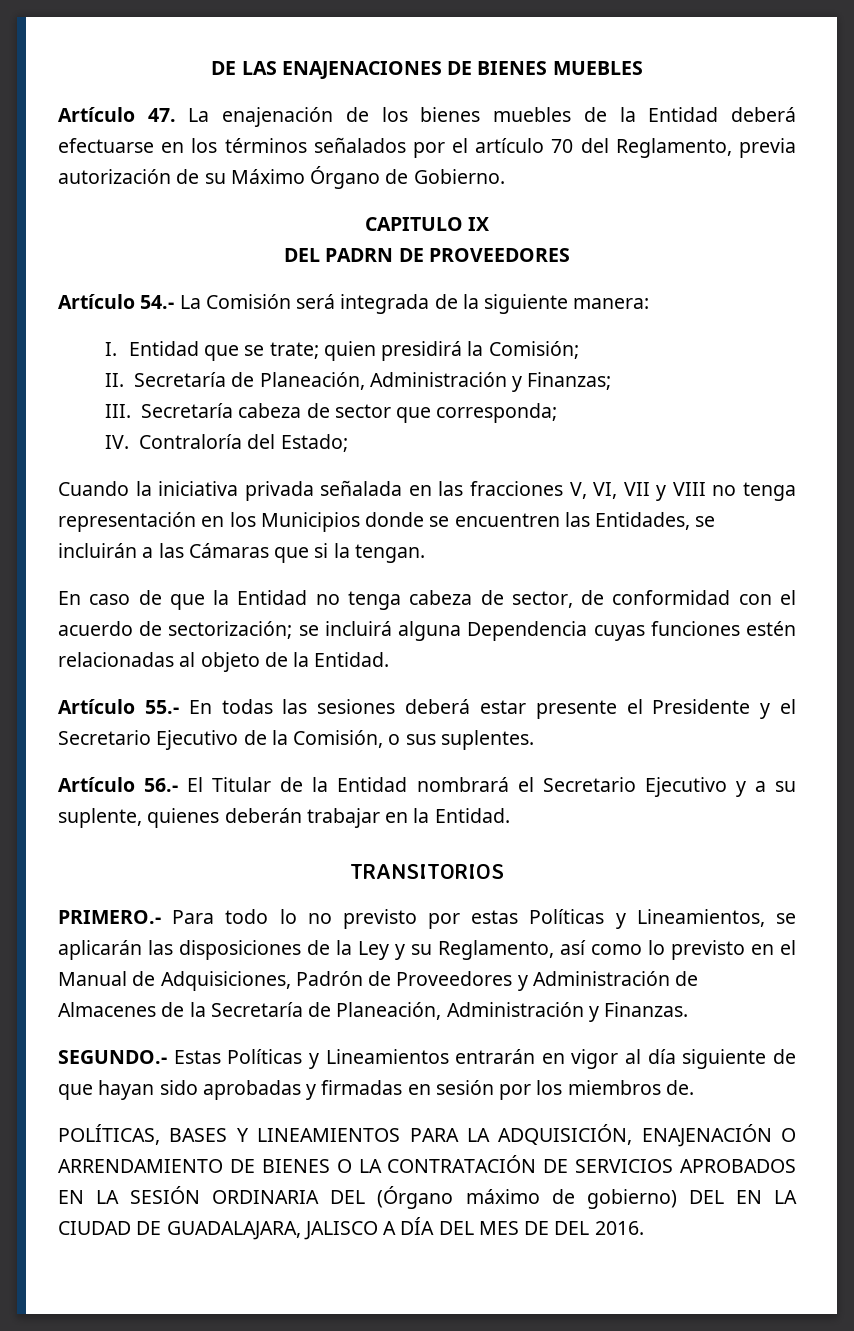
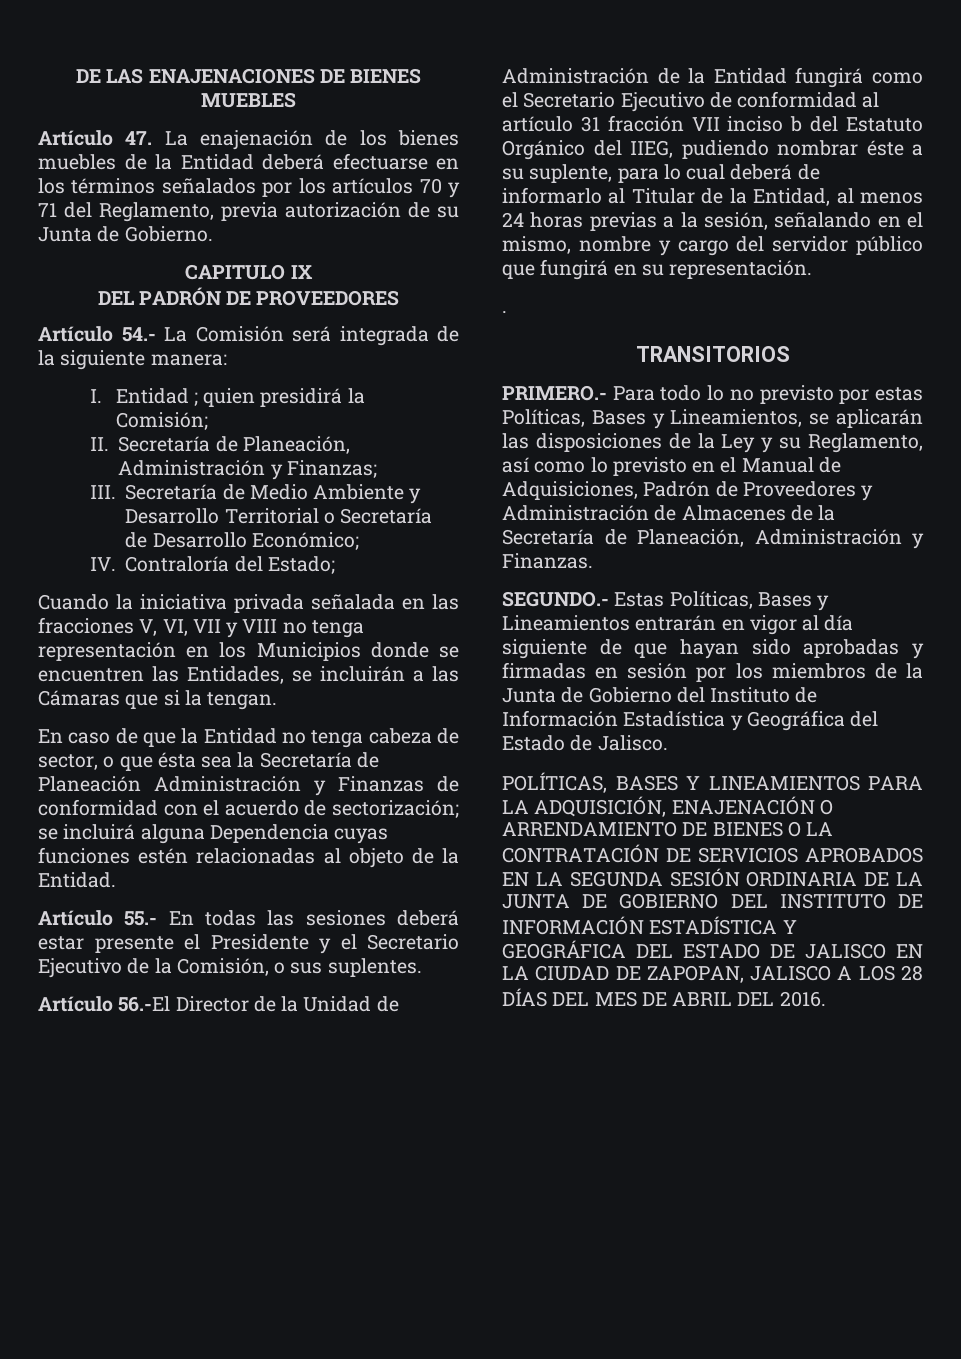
[452,138,574,153] el artículo 70 -> [298,178,461,198] [38,203,57,217] los artículos 70 y 71
[230,166,381,189] Máximo Órgano -> [38,227,92,242] Junta
[325,248,394,262] PADRN -> [138,287,221,306] PADRÓN
[204,342,319,361] que se trate; -> [193,392,198,406] ;
[238,403,558,423] cabeza de sector que corresponda; -> [222,484,422,504] [125,508,433,524] [125,532,359,550] de Medio Ambiente y Desarrollo Territorial o Secretaría de Desarrollo Económico;
(573, 599) none -> [103,752,379,771] [38,776,424,796] o que ésta sea la Secretaría de Planeación Administración y Finanzas
[144,777,797,797] [58,808,510,828] 56.- El Titular de la Entidad nombrará el Secretario Ejecutivo y a su suplente, quienes deberán trabajar en la Entidad. -> [118,996,399,1012] [502,67,923,88] [502,91,880,112] [502,115,923,132] [502,140,923,160] [502,164,820,183] [502,187,923,206] [502,212,923,231] [502,236,923,256] [502,259,813,280] [502,311,507,313] 56.-El Director de la Unidad de Administración de la Entidad fungirá como el Secretario Ejecutivo de conformidad al artículo 31 fracción VII inciso b del Estatuto Orgánico del IIEG, pudiendo nombrar éste a su suplente, para lo cual deberá de informarlo al Titular de la Entidad, al menos 24 horas previas a la sesión, señalando en el mismo, nombre y cargo del servidor público que fungirá en su representación. // .
[529,909,605,924] Políticas -> [502,409,646,427] Políticas, Bases
[227,1049,303,1064] Políticas -> [669,591,812,609] Políticas, Bases
[665,1080,694,1095] de. -> [874,663,923,679] [502,687,818,703] [502,710,879,731] [502,735,668,751] de la Junta de Gobierno del Instituto de Información Estadística y Geográfica del Estado de Jalisco.
(120, 1197) none -> [569,871,663,887] SEGUNDA
[330,1186,724,1209] DEL (Órgano máximo de gobierno) DEL -> [864,872,923,886] [502,893,923,909] [502,916,797,935] [502,940,886,959] DE LA JUNTA DE GOBIERNO DEL INSTITUTO DE INFORMACIÓN ESTADÍSTICA Y GEOGRÁFICA DEL ESTADO DE JALISCO
[166,1221,301,1240] GUADALAJARA, -> [646,965,744,983] ZAPOPAN,
[400,1217,435,1235] DÍA -> [858,965,923,981] [502,988,547,1007] LOS 28 DÍAS
(550, 1228) none -> [672,992,733,1006] ABRIL

